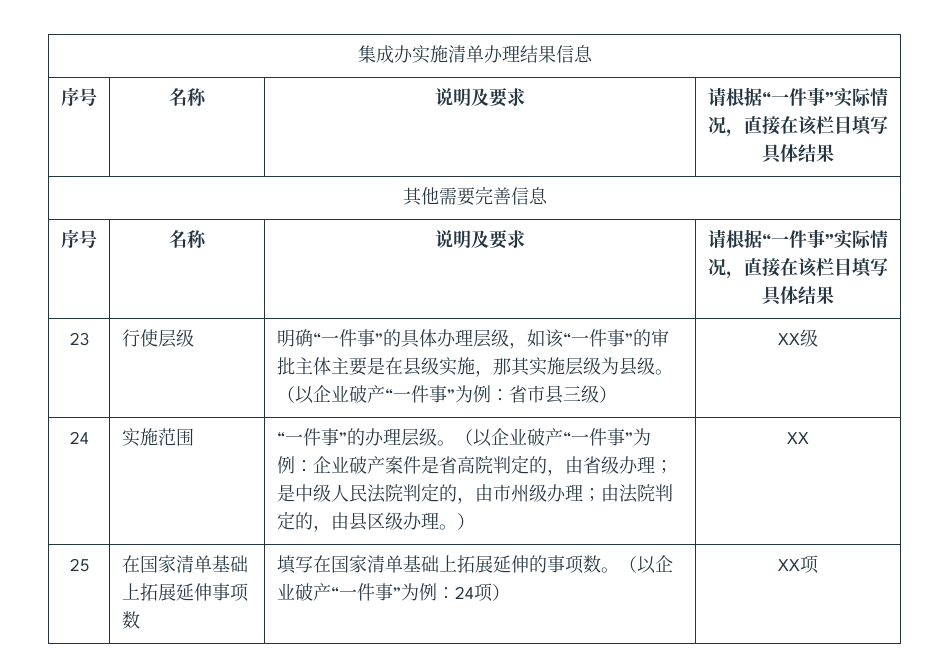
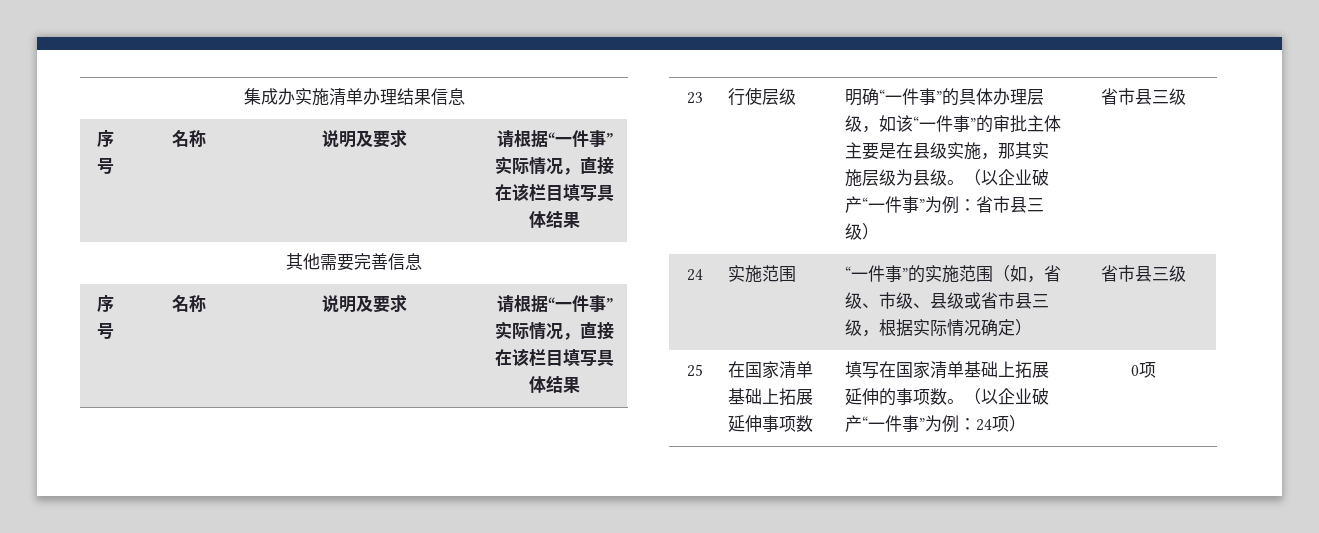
[778,333,800,345] XX -> [1101,88,1169,105] 省市县三
[364,428,651,447] [276,455,673,476] [276,483,673,504] [276,511,475,532] [787,432,809,444] 办理层级。（以企业破产“一件事”为例：企业破产案件是省高院判定的，由省级办理；是中级人民法院判定的，由市州级办理；由法院判定的，由县区级办理。） | XX -> [924,265,1061,283] [844,292,1049,309] [844,319,1032,337] [1101,265,1186,282] 实施范围（如，省级、市级、县级或省市县三级，根据实际情况确定） | 省市县三级
[778,559,800,571] XX -> [1131,365,1139,376] 0

